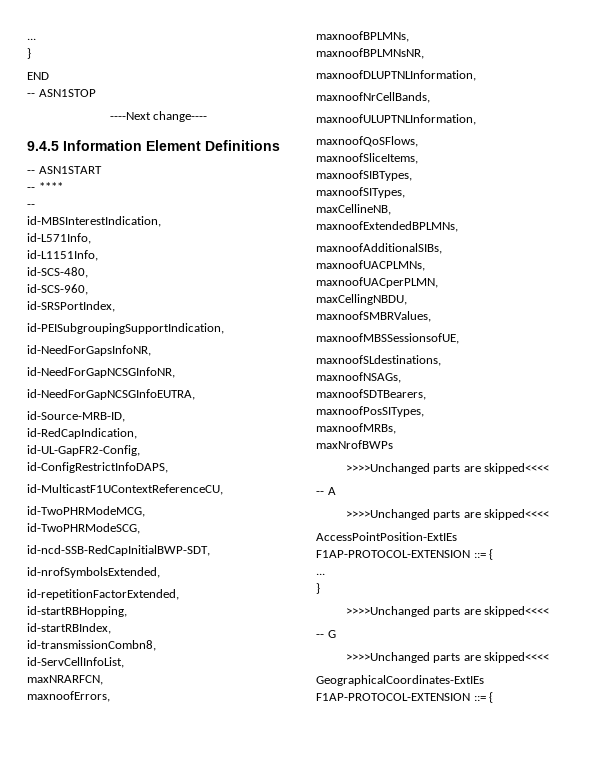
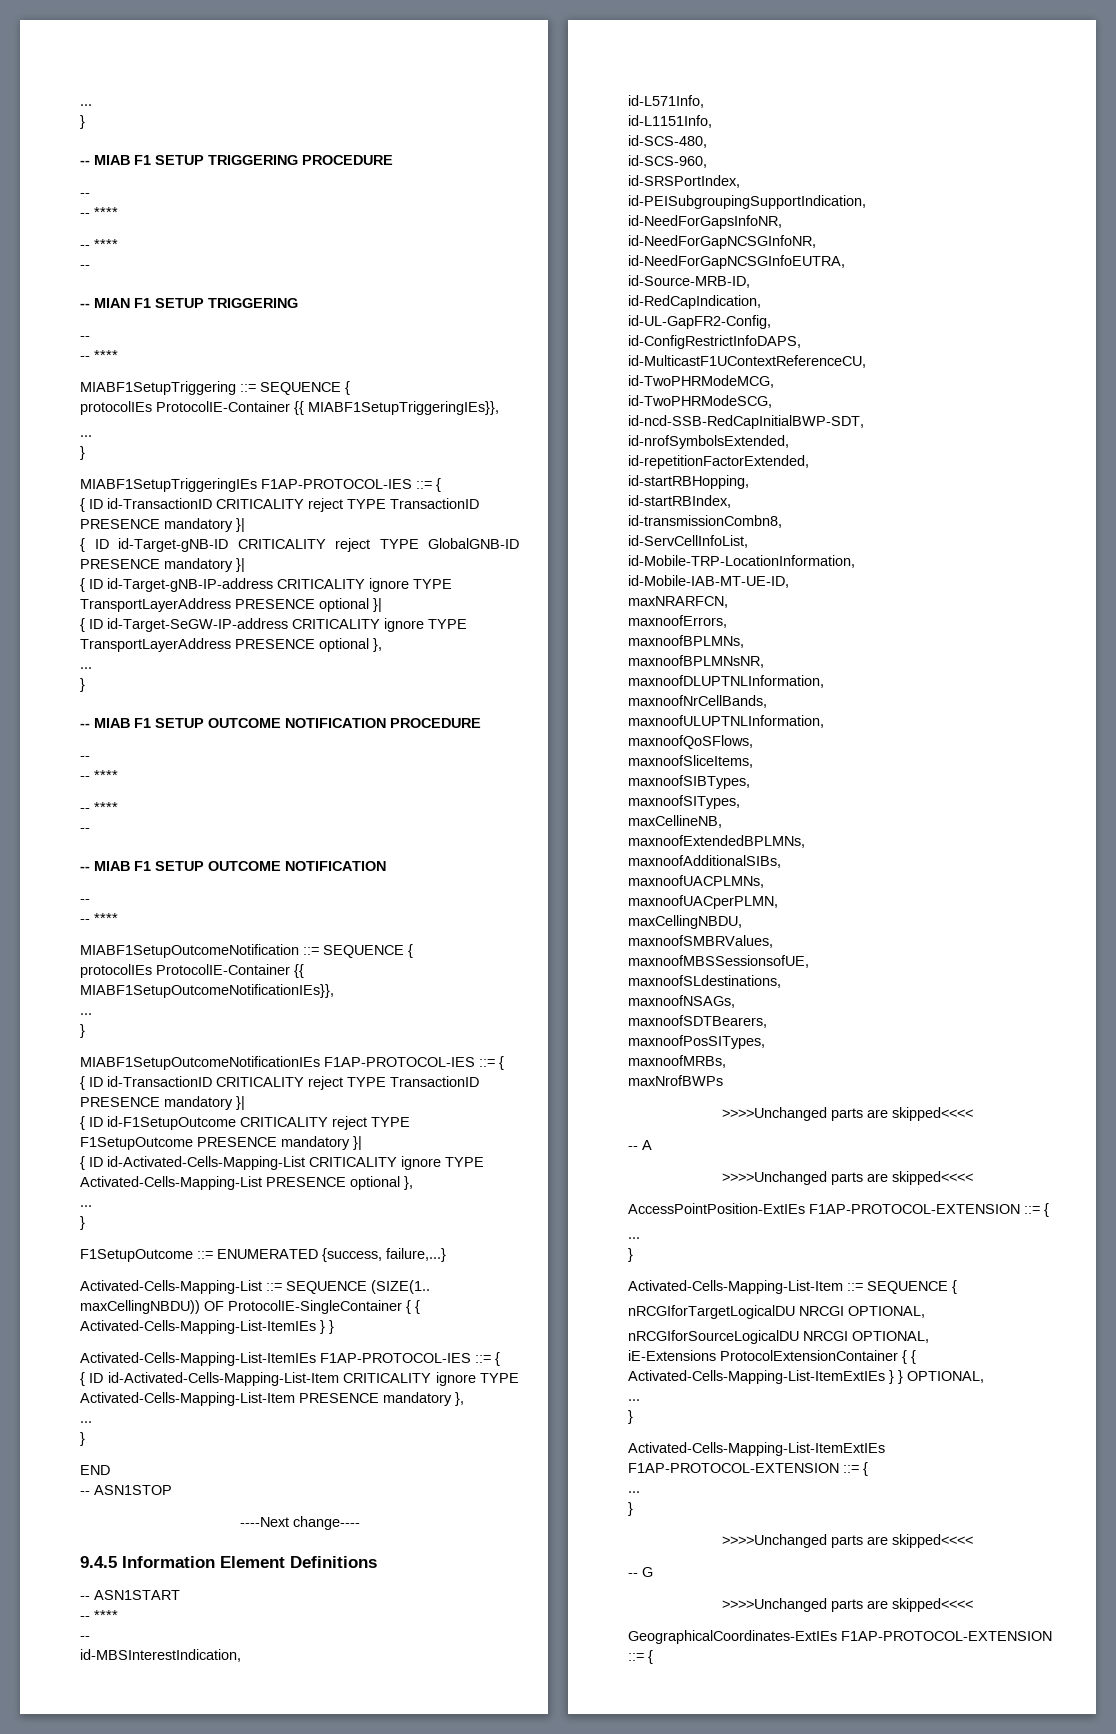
[27,38,36,40] [27,48,31,59] ... // } -> [80,104,92,106] [80,115,85,129] [80,155,393,165] [80,193,90,197] [80,207,118,217] [80,239,118,249] [80,265,90,269] [80,298,298,308] [80,336,90,340] [80,350,118,360] [80,381,350,395] [80,401,499,415] [80,435,92,437] [80,446,85,460] [80,478,441,492] [80,498,479,512] [80,518,245,532] [80,538,519,552] [80,558,245,572] [80,578,452,592] [80,598,382,612] [80,618,467,632] [80,638,382,652] [80,667,92,669] [80,678,85,692] [80,718,481,728] [80,756,90,760] [80,770,118,780] [80,802,118,812] [80,828,90,832] [80,861,386,871] [80,899,90,903] [80,913,118,923] [80,944,413,958] [80,964,304,978] [80,984,334,998] [80,1013,92,1015] [80,1024,85,1038] [80,1056,504,1070] [80,1076,479,1090] [80,1096,245,1110] [80,1116,410,1130] [80,1136,362,1150] [80,1156,484,1170] [80,1176,413,1190] [80,1205,92,1207] [80,1216,85,1230] [80,1248,446,1262] [80,1280,430,1294] [80,1300,420,1314] [80,1320,334,1334] [80,1352,500,1366] [80,1372,519,1386] [80,1392,464,1406] [80,1421,92,1423] [80,1432,85,1446] ... // } // -- MIAB F1 SETUP TRIGGERING PROCEDURE // -- // -- **** // -- **** // -- // -- MIAN F1 SETUP TRIGGERING // -- // -- **** // MIABF1SetupTriggering ::= SEQUENCE { // protocolIEs ProtocolIE-Container {{ MIABF1SetupTriggeringIEs}}, // ... // } // MIABF1SetupTriggeringIEs F1AP-PROTOCOL-IES ::= { // { ID id-TransactionID CRITICALITY reject TYPE TransactionID PRESENCE mandatory }| // { ID id-Target-gNB-ID CRITICALITY reject TYPE GlobalGNB-ID PRESENCE mandatory }| // { ID id-Target-gNB-IP-address CRITICALITY ignore TYPE TransportLayerAddress PRESENCE optional }| // { ID id-Target-SeGW-IP-address CRITICALITY ignore TYPE TransportLayerAddress PRESENCE optional }, // ... // } // -- MIAB F1 SETUP OUTCOME NOTIFICATION PROCEDURE // -- // -- **** // -- **** // -- // -- MIAB F1 SETUP OUTCOME NOTIFICATION // -- // -- **** // MIABF1SetupOutcomeNotification ::= SEQUENCE { // protocolIEs ProtocolIE-Container {{ MIABF1SetupOutcomeNotificationIEs}}, // ... // } // MIABF1SetupOutcomeNotificationIEs F1AP-PROTOCOL-IES ::= { // { ID id-TransactionID CRITICALITY reject TYPE TransactionID PRESENCE mandatory }| // { ID id-F1SetupOutcome CRITICALITY reject TYPE F1SetupOutcome PRESENCE mandatory }| // { ID id-Activated-Cells-Mapping-List CRITICALITY ignore TYPE Activated-Cells-Mapping-List PRESENCE optional }, // ... // } // F1SetupOutcome ::= ENUMERATED {success, failure,...} // Activated-Cells-Mapping-List ::= SEQUENCE (SIZE(1.. maxCellingNBDU)) OF ProtocolIE-SingleContainer { { Activated-Cells-Mapping-List-ItemIEs } } // Activated-Cells-Mapping-List-ItemIEs F1AP-PROTOCOL-IES ::= { // { ID id-Activated-Cells-Mapping-List-Item CRITICALITY ignore TYPE Activated-Cells-Mapping-List-Item PRESENCE mandatory }, // ... // }
(124, 662) none -> [628,555,855,568] [628,575,789,588] // id-Mobile-TRP-LocationInformation, // id-Mobile-IAB-MT-UE-ID,
(320, 588) none -> [628,1280,957,1294] [628,1305,925,1319] [628,1330,929,1344] [628,1350,916,1364] [628,1370,984,1384] [628,1399,640,1401] [628,1410,633,1424] [628,1442,885,1456] [628,1462,868,1476] [628,1491,640,1493] [628,1502,633,1516] // Activated-Cells-Mapping-List-Item ::= SEQUENCE { // nRCGIforTargetLogicalDU NRCGI OPTIONAL, // nRCGIforSourceLogicalDU NRCGI OPTIONAL, // iE-Extensions ProtocolExtensionContainer { { Activated-Cells-Mapping-List-ItemExtIEs } } OPTIONAL, // ... // } // Activated-Cells-Mapping-List-ItemExtIEs F1AP-PROTOCOL-EXTENSION ::= { // ... // }

